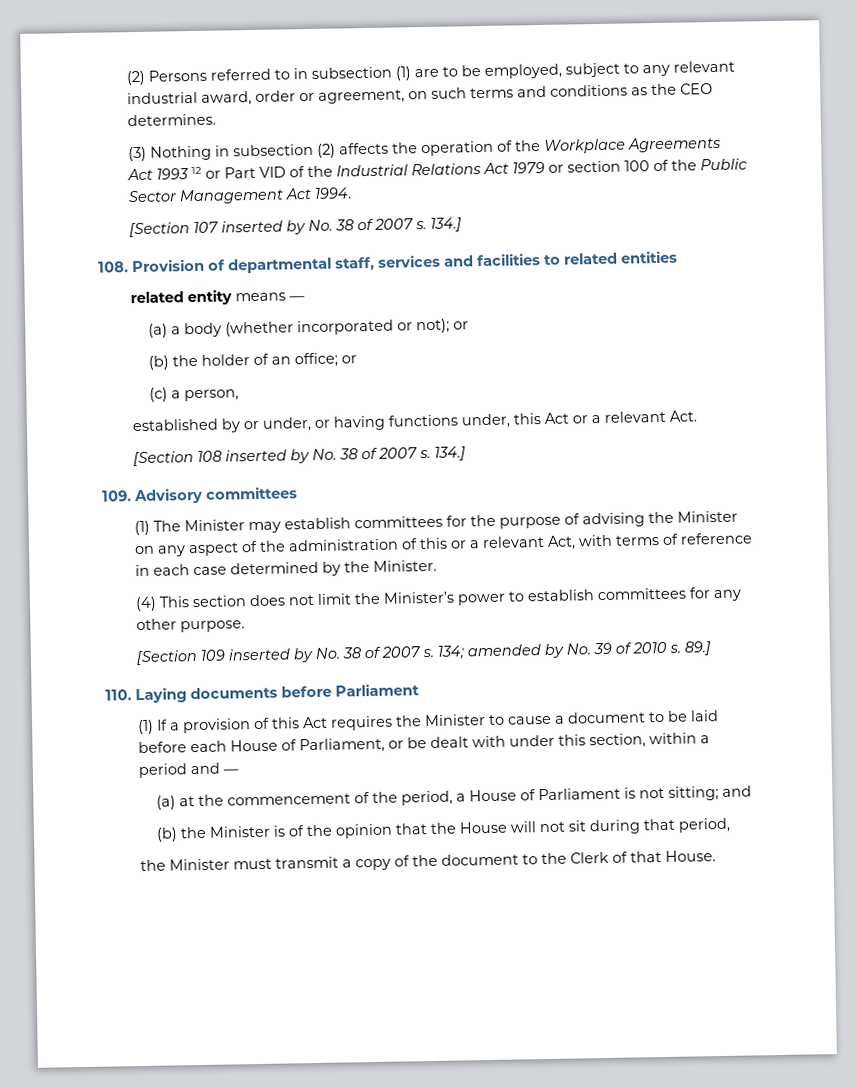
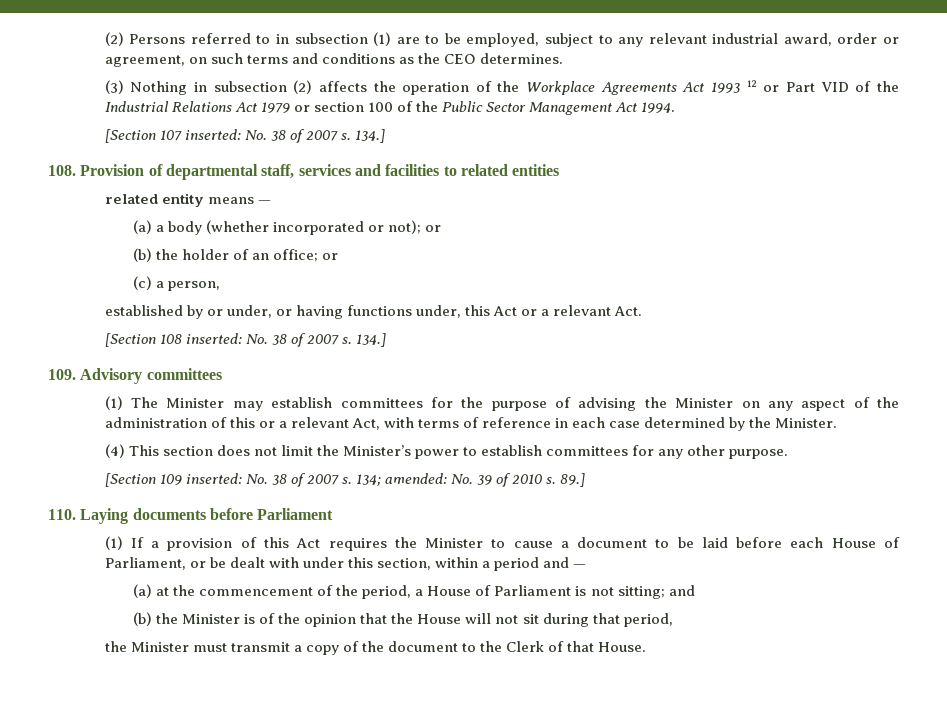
[221,220,307,235] inserted by -> [184,129,241,140] inserted:
[225,449,311,464] inserted by -> [185,333,242,344] inserted:
[228,647,315,663] inserted by -> [185,473,242,484] inserted:
[467,643,565,659] amended by -> [385,473,448,484] amended:

